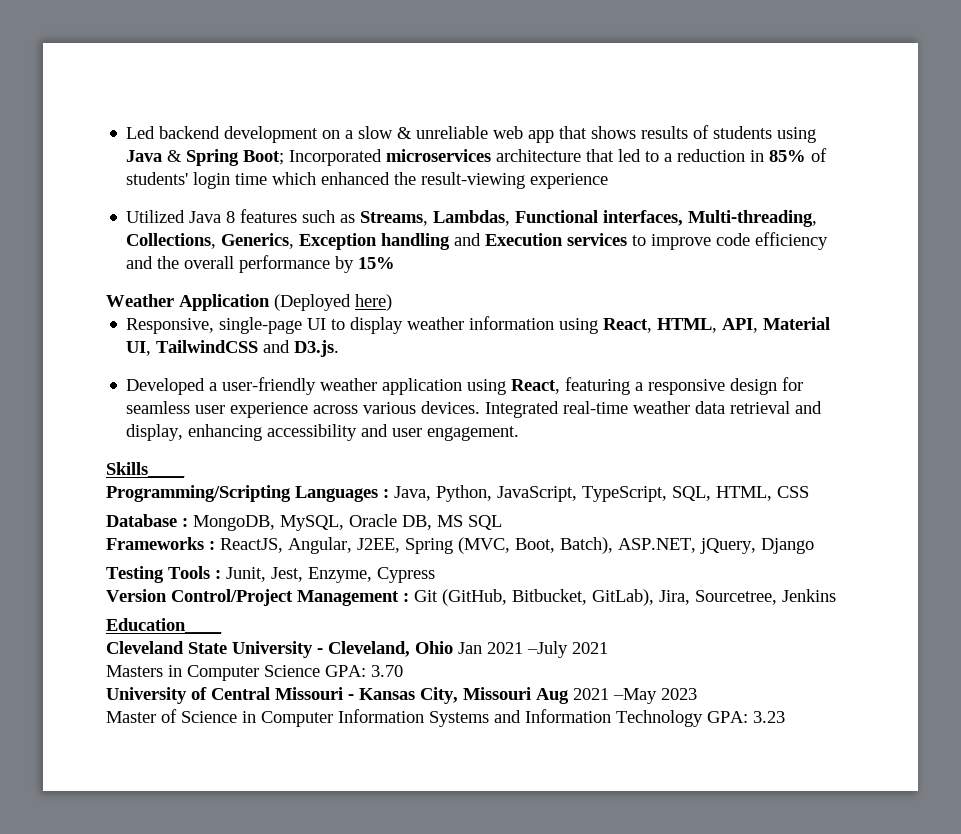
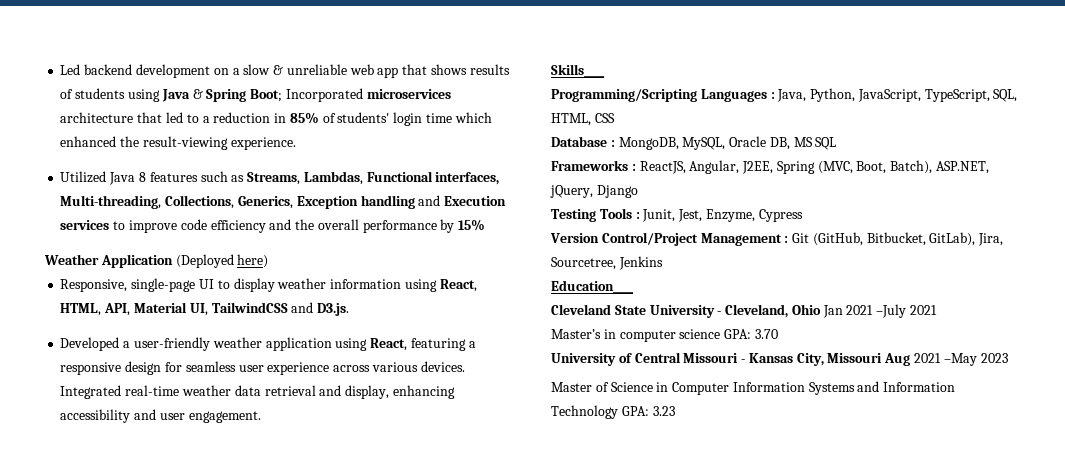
[530,173,609,189] experience -> [230,137,296,150] experience.
[106,665,320,681] Masters in Computer Science -> [551,329,721,342] Master’s in computer science

